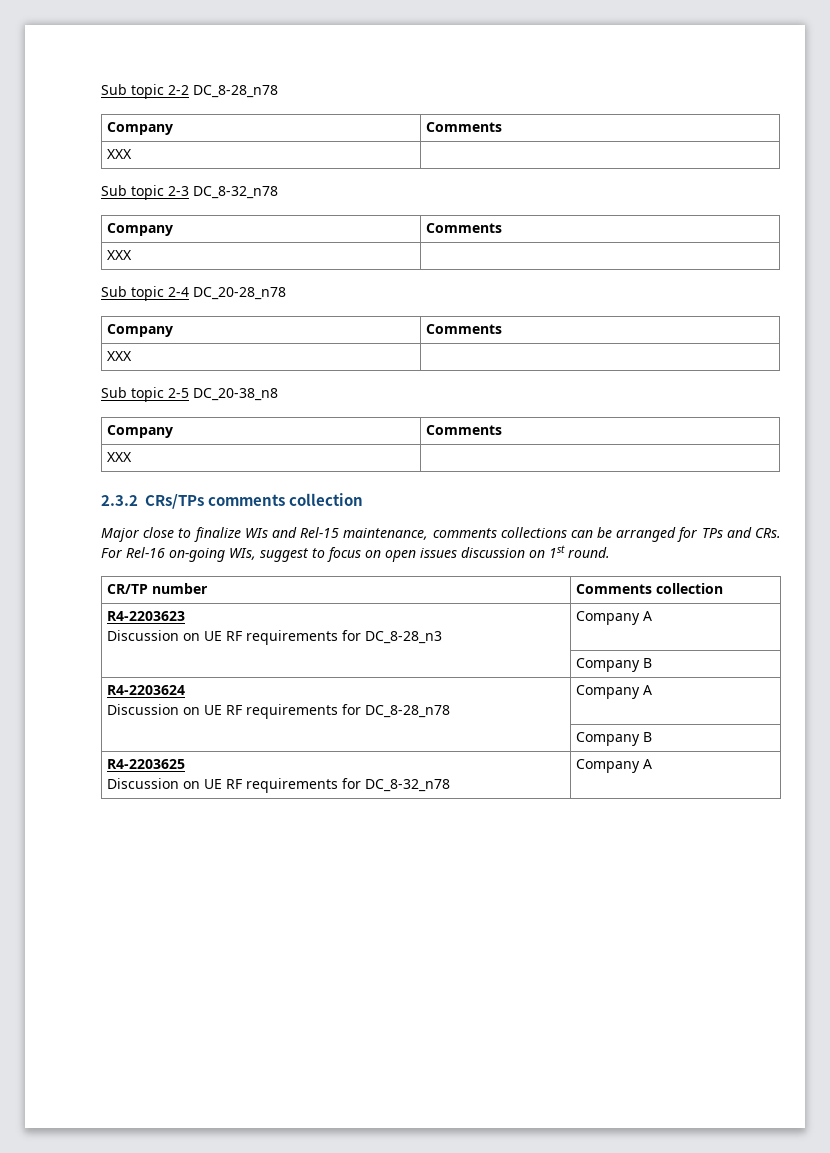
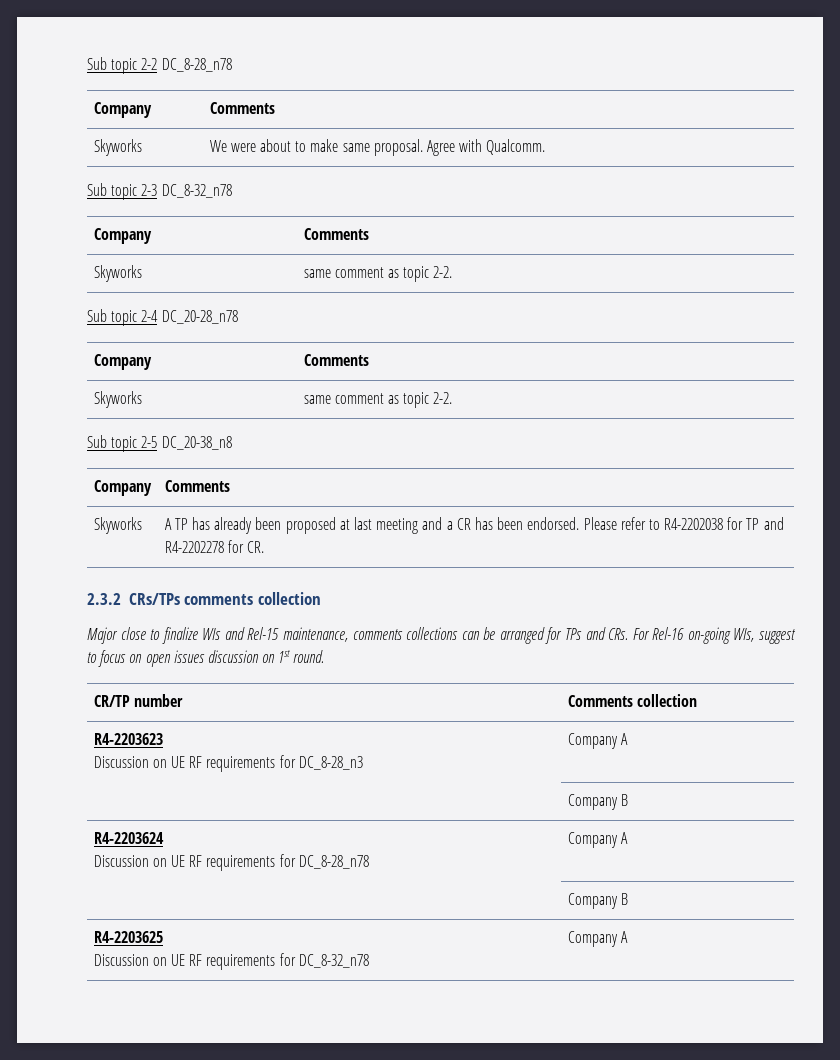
[107,149,133,159] XXX | -> [93,139,142,156] [209,139,546,156] Skyworks | We were about to make same proposal. Agree with Qualcomm.
[107,250,133,260] XXX | -> [93,265,142,282] [303,266,453,282] Skyworks | same comment as topic 2-2.
[107,351,133,361] XXX | -> [93,391,142,408] [303,392,453,408] Skyworks | same comment as topic 2-2.
[107,452,133,462] XXX | -> [93,517,142,534] [164,517,784,534] [164,540,265,553] Skyworks | A TP has already been proposed at last meeting and a CR has been endorsed. Please refer to R4-2202038 for TP and R4-2202278 for CR.

